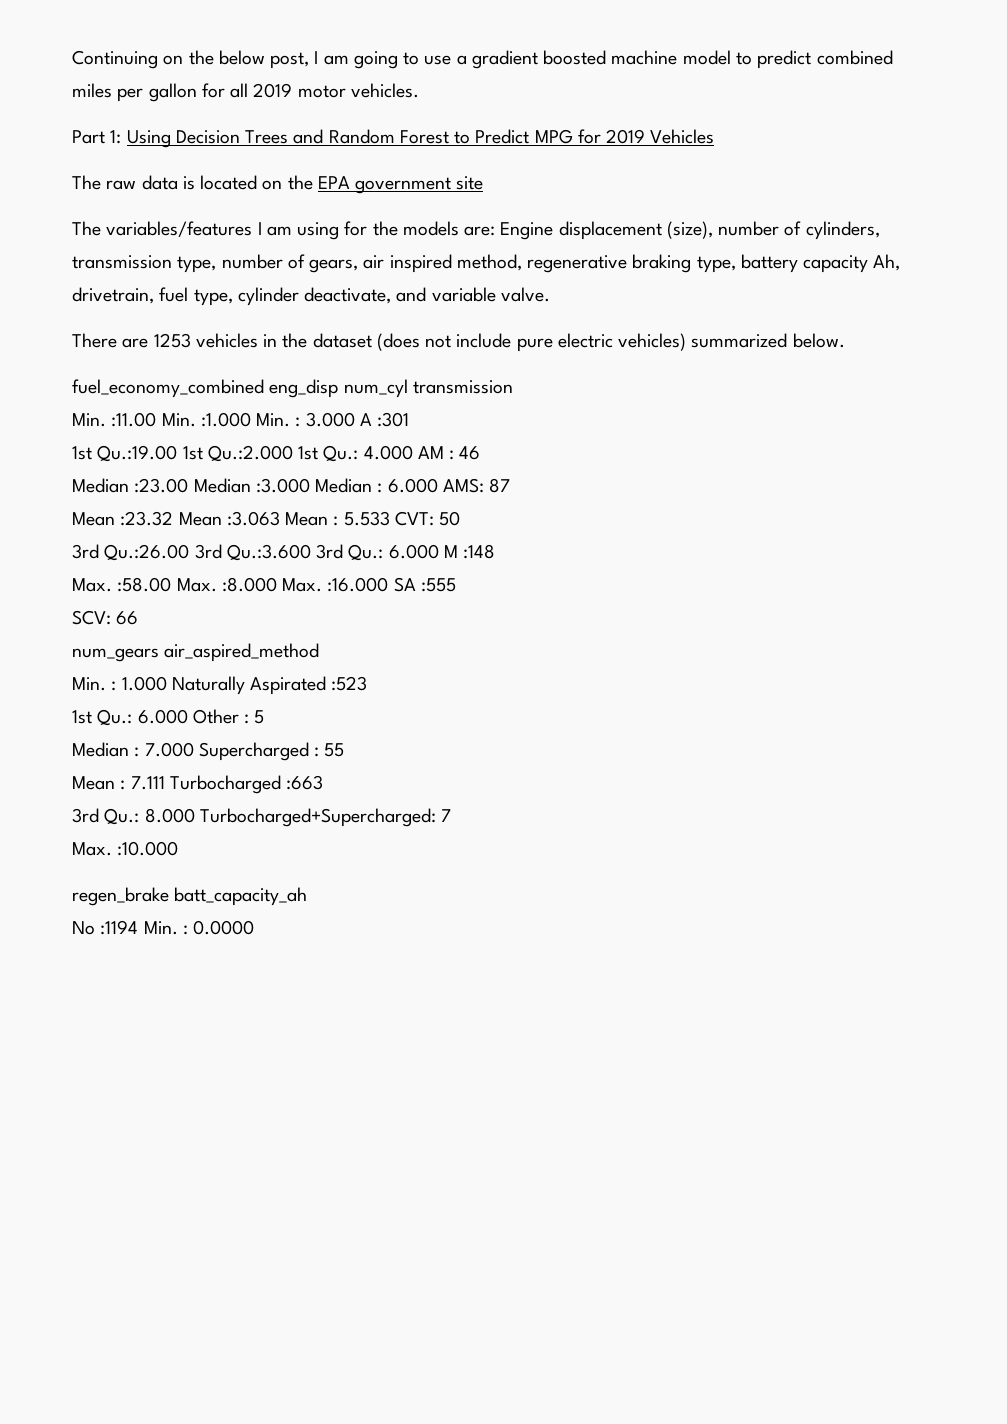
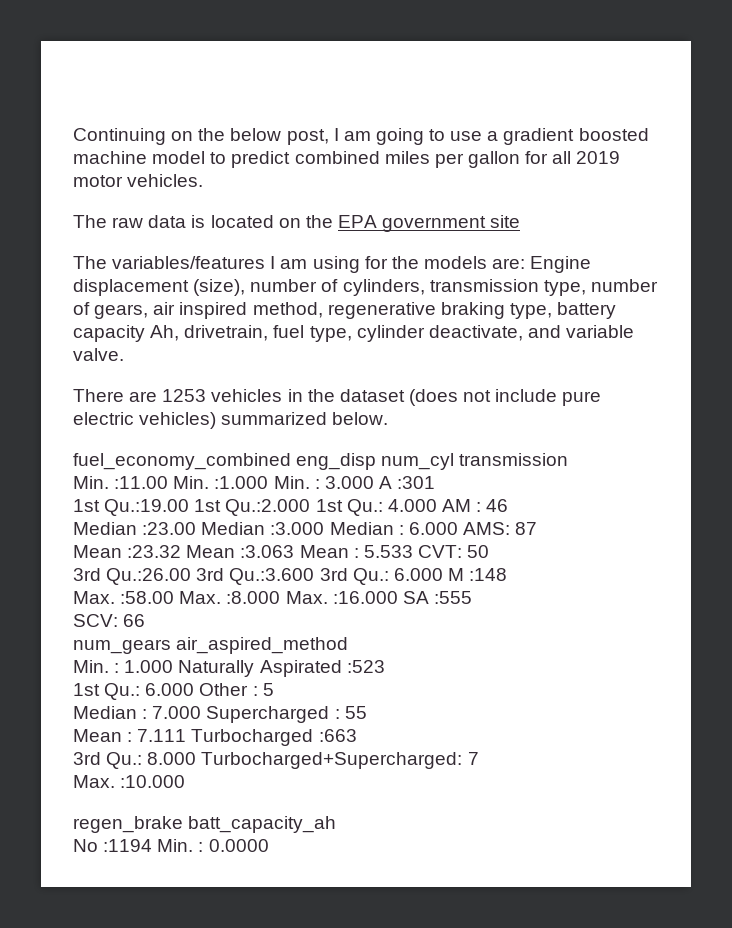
[72,129,715,148] // Part 1: Using Decision Trees and Random Forest to Predict MPG for 2019 Vehicles -> (204, 180) none

